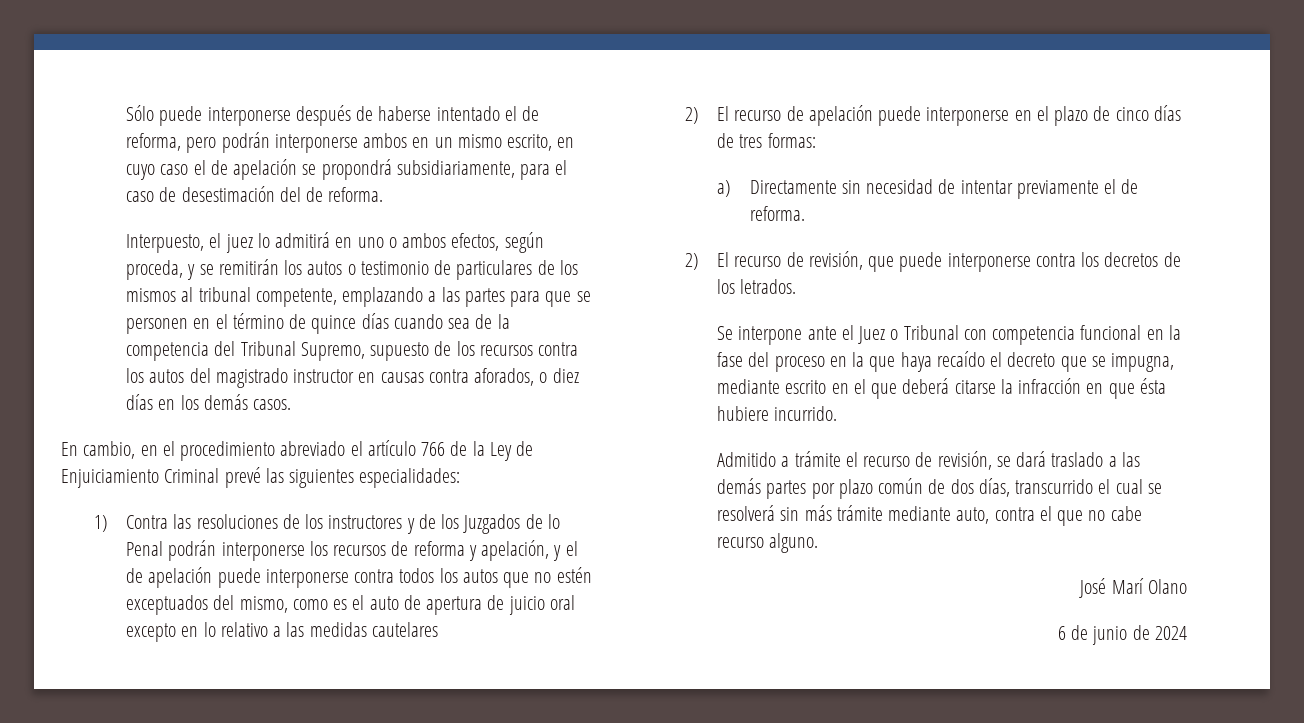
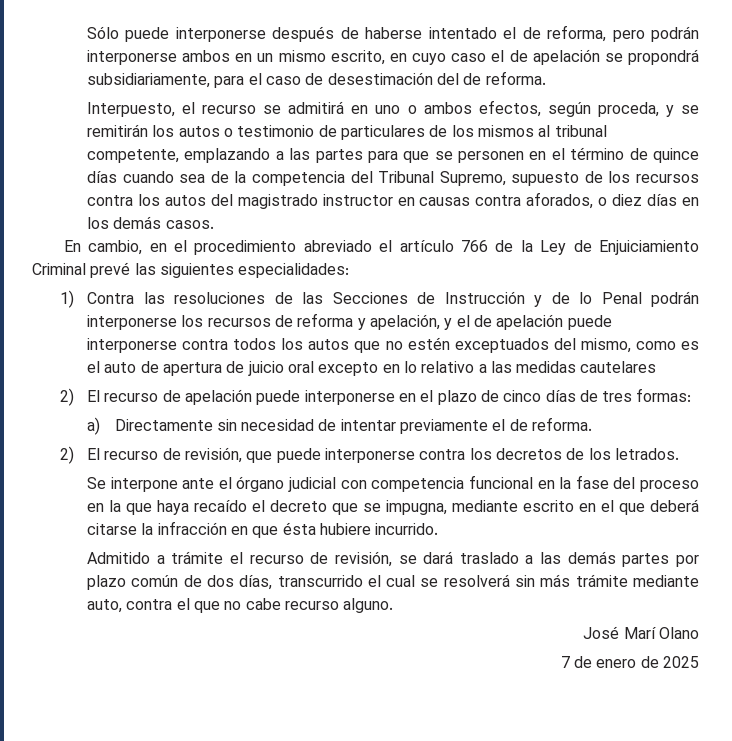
[225,233,270,253] juez lo -> [202,105,282,114] recurso se
[305,514,521,534] los instructores y de los Juzgados -> [301,291,542,307] las Secciones de Instrucción y
[858,325,959,344] Juez o Tribunal -> [236,476,337,492] órgano judicial
[1057,625,1187,645] 6 de junio de 2024 -> [560,656,700,668] 7 de enero de 2025

